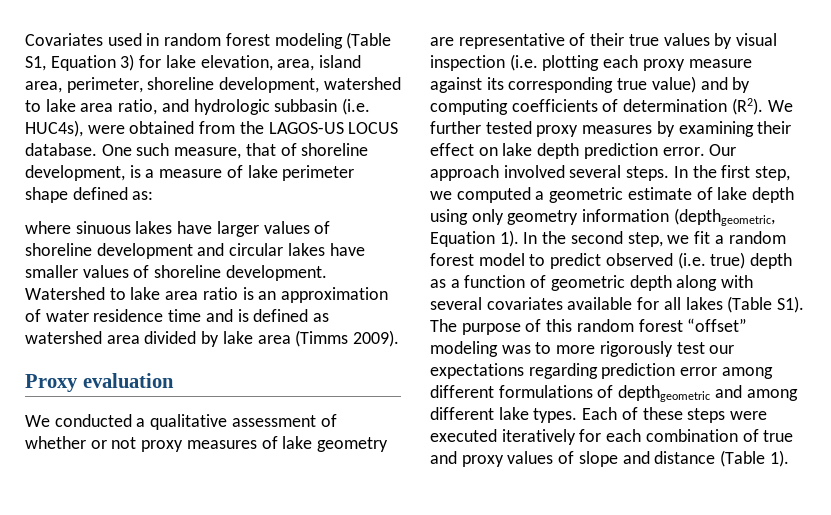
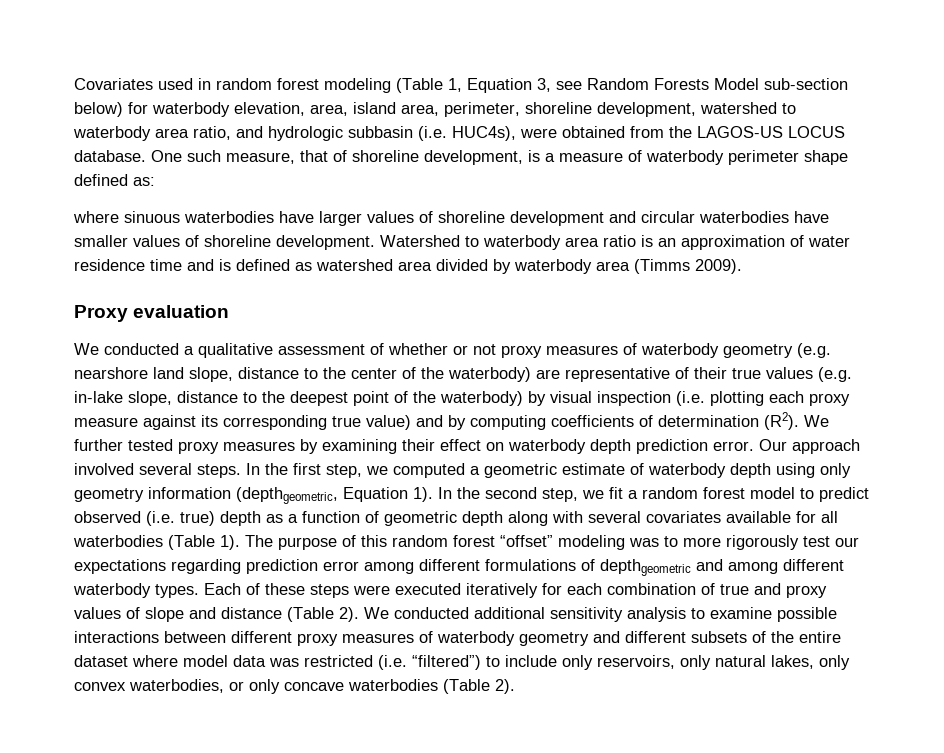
[25,54,196,71] S1, Equation 3) for lake -> [448,78,848,93] [74,102,230,117] 1, Equation 3, see Random Forests Model sub-section below) for waterbody
[45,99,76,112] lake -> [73,126,151,141] waterbody
[247,165,278,178] lake -> [646,150,724,165] waterbody
[135,221,173,234] lakes -> [184,211,274,223] waterbodies
[287,243,325,256] lakes -> [699,211,789,223] waterbodies
[130,287,161,300] lake -> [483,235,561,250] waterbody
[222,331,253,344] lake -> [514,259,592,274] waterbody
[282,436,389,452] lake geometry -> [641,343,831,358] [74,367,531,382] waterbody geometry (e.g. nearshore land slope, distance to the center of the waterbody)
(710, 39) none -> [818,367,852,382] [74,391,523,406] (e.g. in-lake slope, distance to the deepest point of the waterbody)
[502,143,533,156] lake -> [508,439,586,454] waterbody
[717,187,748,200] lake -> [648,463,726,478] waterbody
[685,296,805,313] lakes (Table S1). -> [73,535,240,550] waterbodies (Table 1).
[498,407,529,420] lake -> [73,583,151,598] waterbody
[769,450,789,467] 1). -> [339,607,837,622] [74,631,841,646] [74,655,850,670] [74,679,515,694] 2). We conducted additional sensitivity analysis to examine possible interactions between different proxy measures of waterbody geometry and different subsets of the entire dataset where model data was restricted (i.e. “filtered”) to include only reservoirs, only natural lakes, only convex waterbodies, or only concave waterbodies (Table 2).

